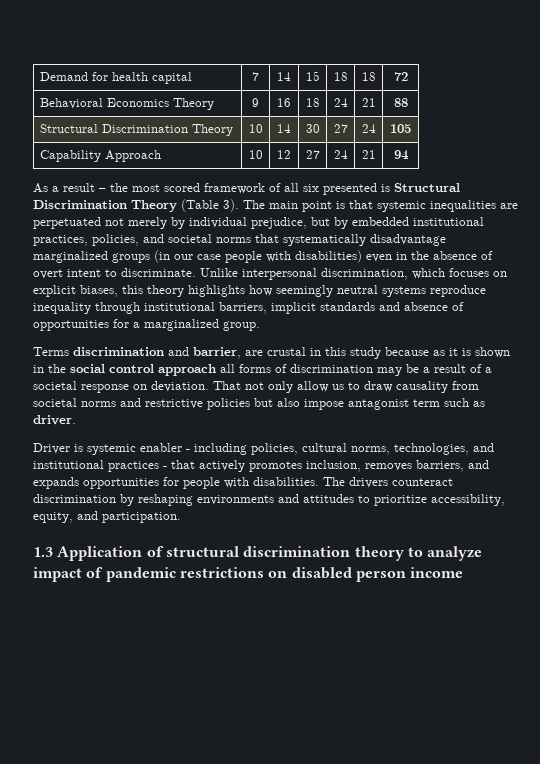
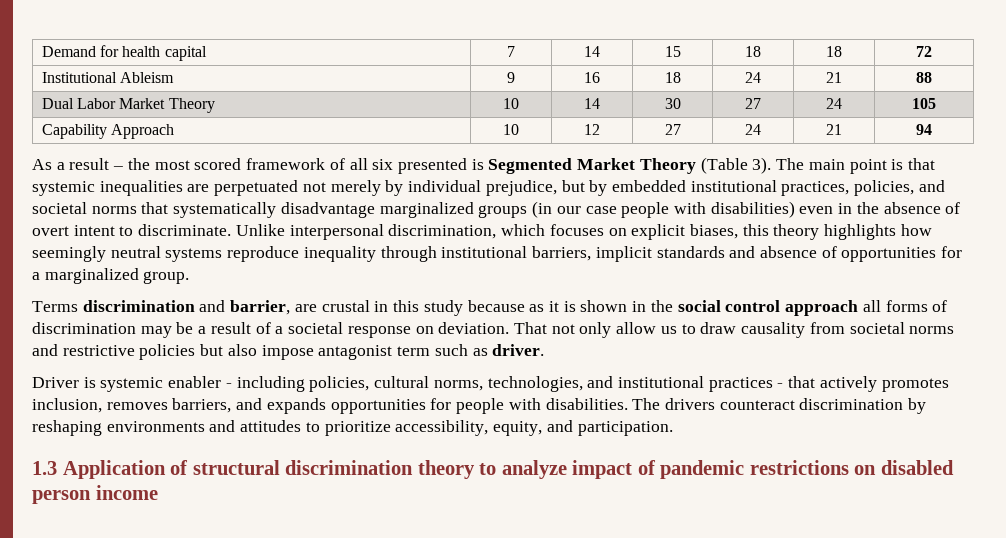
[39,98,214,110] Behavioral Economics Theory -> [41,72,174,83] Institutional Ableism
[39,124,188,133] Structural Discrimination -> [41,98,166,109] Dual Labor Market
[394,183,460,192] [33,200,127,209] Structural Discrimination -> [488,158,636,174] Segmented Market

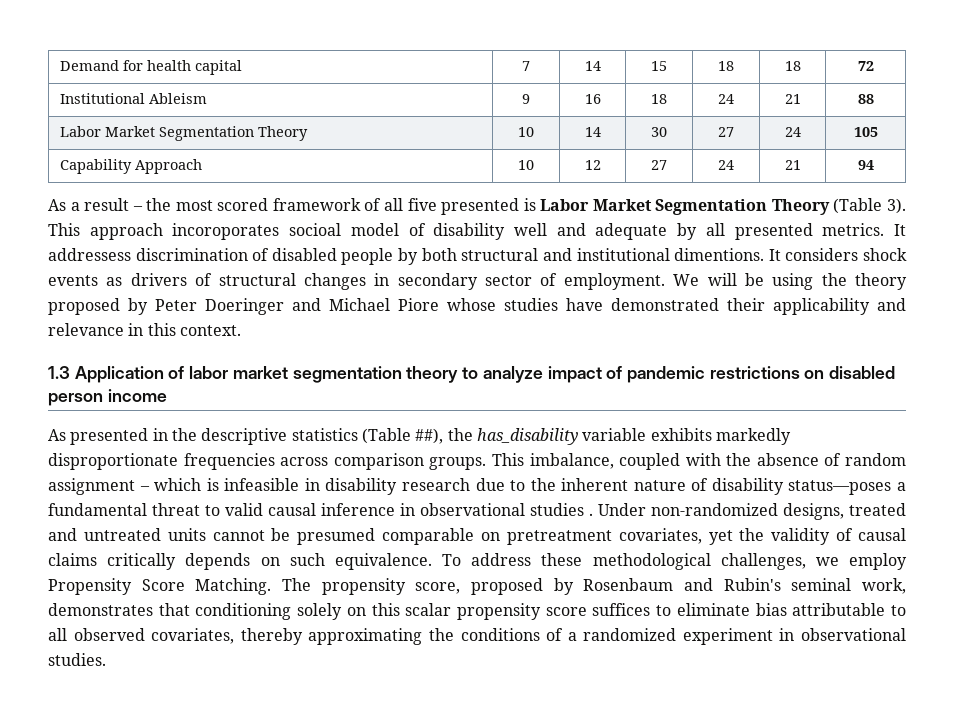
[41,98,166,109] Dual Labor Market -> [60,126,255,141] Labor Market Segmentation
[372,159,394,170] six -> [407,198,437,211] five
[488,157,935,174] [32,180,945,196] [32,201,961,218] [32,224,932,240] [32,246,963,262] [32,268,190,284] [32,300,948,316] [32,322,955,338] [32,344,545,360] [32,376,949,392] [32,398,927,414] [32,420,673,436] Segmented Market Theory (Table 3). The main point is that systemic inequalities are perpetuated not merely by individual prejudice, but by embedded institutional practices, policies, and societal norms that systematically disadvantage marginalized groups (in our case people with disabilities) even in the absence of overt intent to discriminate. Unlike interpersonal discrimination, which focuses on explicit biases, this theory highlights how seemingly neutral systems reproduce inequality through institutional barriers, implicit standards and absence of opportunities for a marginalized group. // Terms discrimination and barrier, are crustal in this study because as it is shown in the social control approach all forms of discrimination may be a result of a societal response on deviation. That not only allow us to draw causality from societal norms and restrictive policies but also impose antagonist term such as driver. // Driver is systemic enabler - including policies, cultural norms, technologies, and institutional practices - that actively promotes inclusion, removes barriers, and expands opportunities for people with disabilities. The drivers counteract discrimination by reshaping environments and attitudes to prioritize accessibility, equity, and participation. -> [540,198,906,215] [48,223,906,240] [48,248,908,265] [48,273,907,290] [48,298,906,315] [48,323,241,336] Labor Market Segmentation Theory (Table 3). This approach incoroporates socioal model of disability well and adequate by all presented metrics. It addressess discrimination of disabled people by both structural and institutional dimentions. It considers shock events as drivers of structural changes in secondary sector of employment. We will be using the theory proposed by Peter Doeringer and Michael Piore whose studies have demonstrated their applicability and relevance in this context.
[192,460,414,475] structural discrimination -> [189,366,402,383] labor market segmentation
(158, 492) none -> [48,428,791,445] [48,453,907,470] [48,478,906,495] [48,503,906,520] [48,528,907,545] [48,553,907,570] [48,578,906,595] [48,603,906,620] [48,628,907,645] [48,653,106,666] // As presented in the descriptive statistics (Table ##), the has_disability variable exhibits markedly disproportionate frequencies across comparison groups. This imbalance, coupled with the absence of random assignment – which is infeasible in disability research due to the inherent nature of disability status—poses a fundamental threat to valid causal inference in observational studies . Under non-randomized designs, treated and untreated units cannot be presumed comparable on pretreatment covariates, yet the validity of causal claims critically depends on such equivalence. To address these methodological challenges, we employ Propensity Score Matching. The propensity score, proposed by Rosenbaum and Rubin's seminal work, demonstrates that conditioning solely on this scalar propensity score suffices to eliminate bias attributable to all observed covariates, thereby approximating the conditions of a randomized experiment in observational studies.

